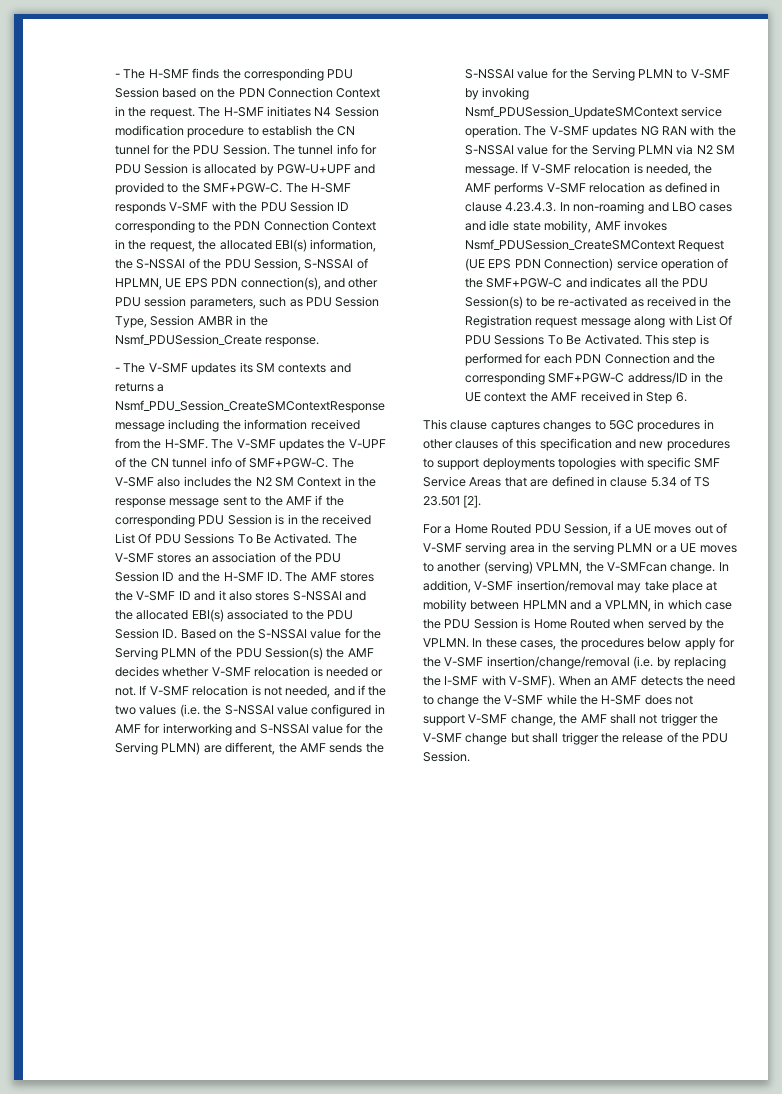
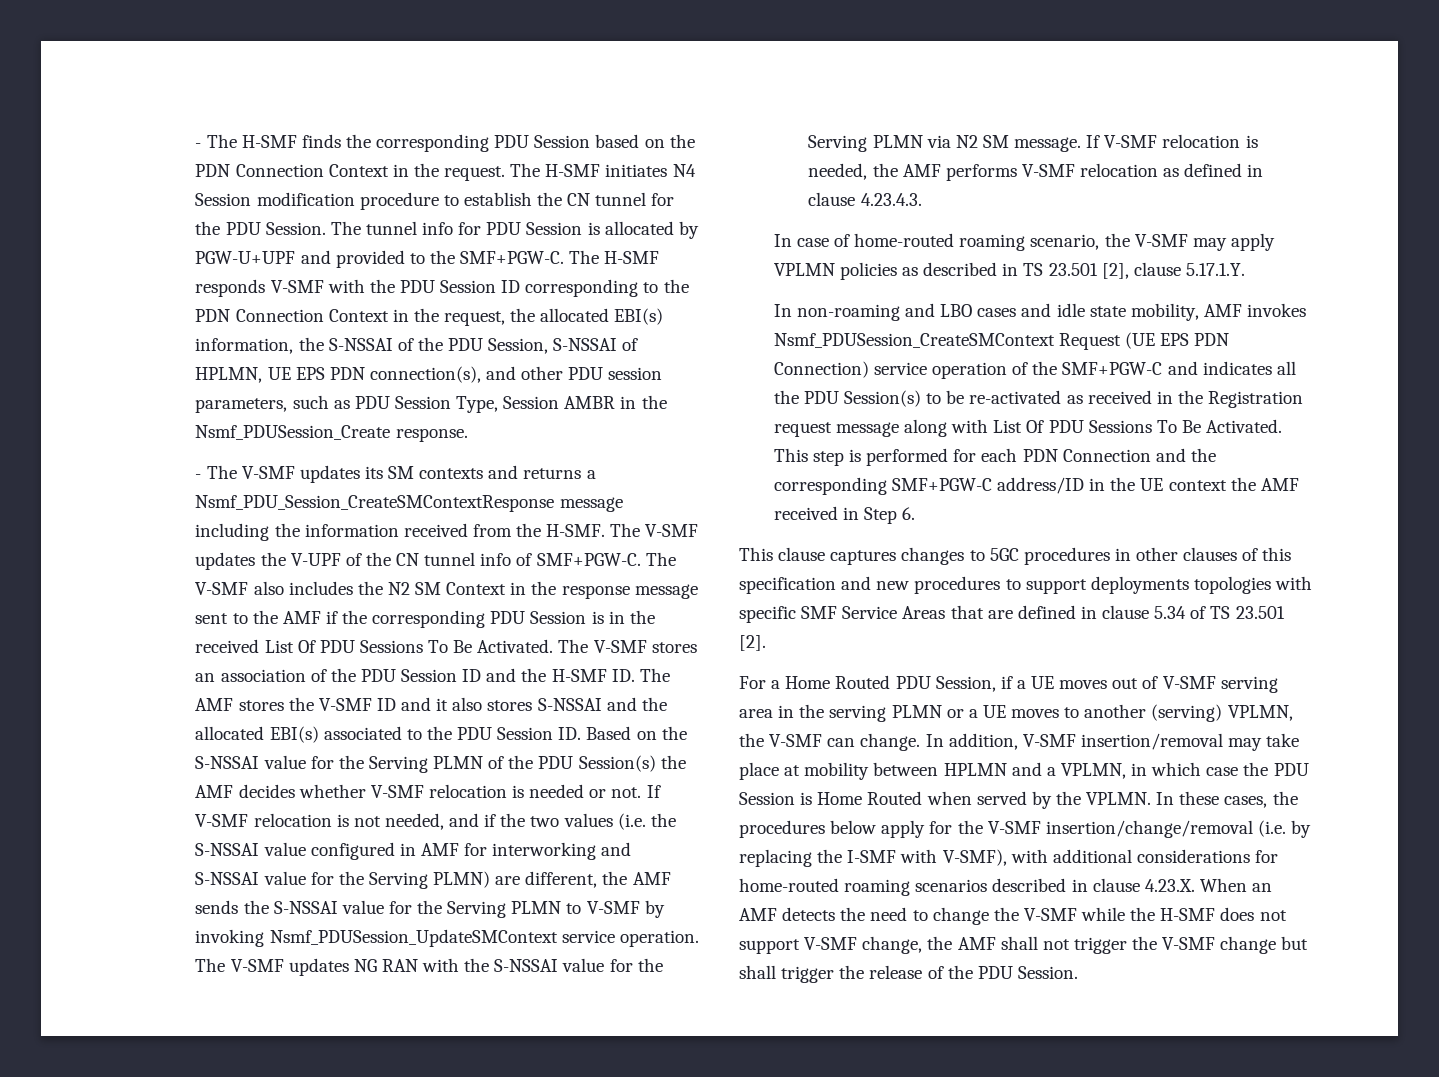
(557, 207) none -> [773,233,1275,251] [773,262,1245,280] // In case of home-routed roaming scenario, the V-SMF may apply VPLMN policies as described in TS 23.501 [2], clause 5.17.1.Y. //
[606,562,667,572] V-SMFcan -> [769,734,856,747] V-SMF can
[509,675,556,688] V-SMF). -> [942,849,1279,866] [739,878,1195,896] V-SMF), with additional considerations for home-routed roaming scenarios described in clause 4.23.X.

